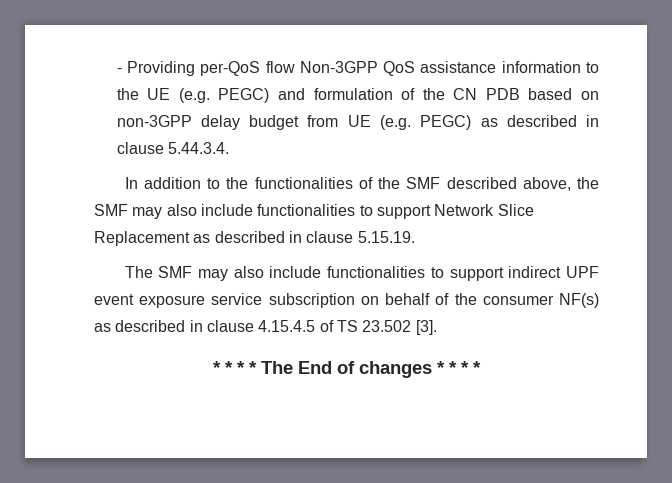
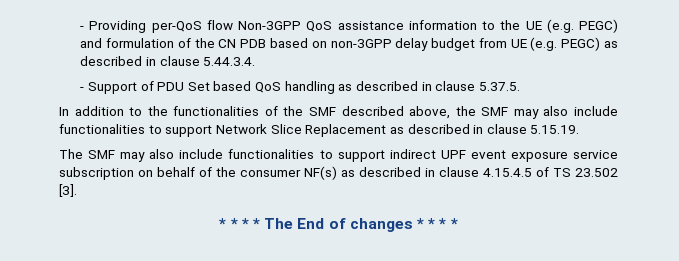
(230, 148) none -> [80,81,520,94] // - Support of PDU Set based QoS handling as described in clause 5.37.5.

